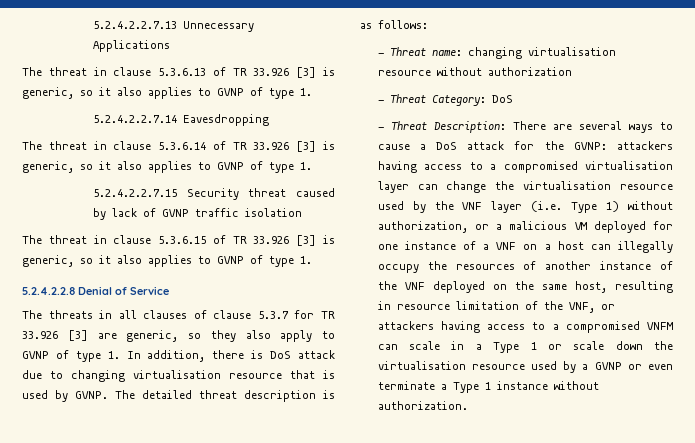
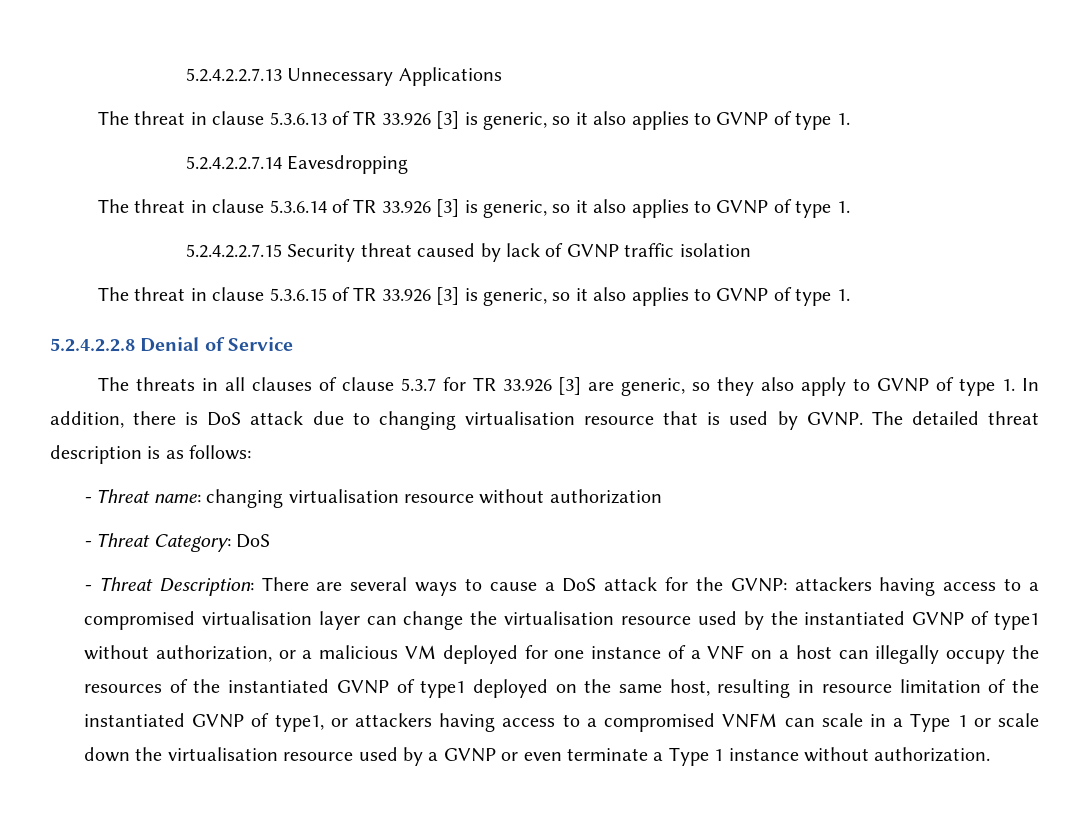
[462,201,620,213] VNF layer (i.e. Type 1) -> [804,611,1039,630] instantiated GVNP of type1
[545,261,673,270] [377,281,425,290] another instance of the VNF -> [193,679,466,698] the instantiated GVNP of type1
[568,302,595,313] VNF, -> [84,713,324,732] instantiated GVNP of type1,

